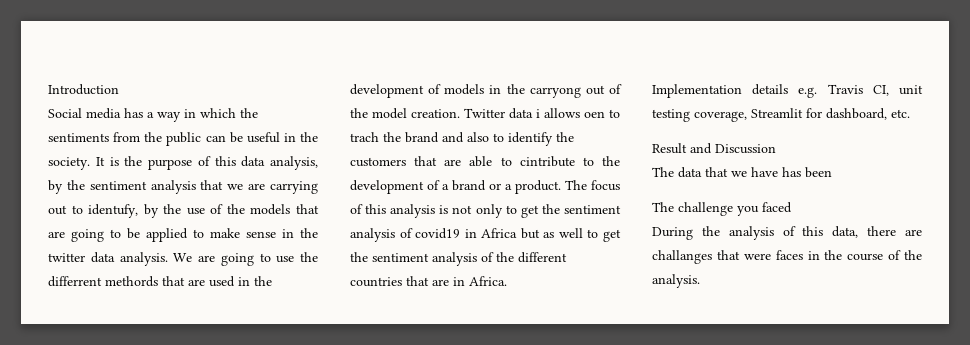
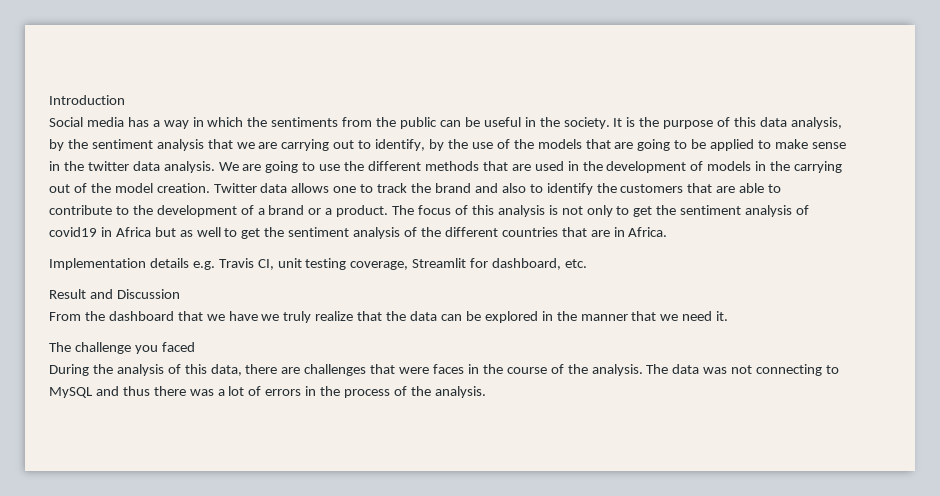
[88,204,139,218] identufy, -> [375,139,426,151] identify,
[48,276,158,287] differrent methords -> [368,161,479,171] different methods
[529,87,581,98] carryong -> [794,161,843,173] carrying
[536,108,620,118] [350,132,379,142] i allows oen to trach -> [291,183,408,193] allows one to track
[519,156,575,167] cintribute -> [49,205,112,215] contribute
[652,167,832,178] The data that we have has been -> [49,311,729,323] From the dashboard that we have we truly realize that the data can be explored in the manner that we need it.
[652,250,712,264] challanges -> [304,364,367,376] challenges
(700, 281) none -> [646,364,840,376] [49,386,486,398] The data was not connecting to MySQL and thus there was a lot of errors in the process of the analysis.

